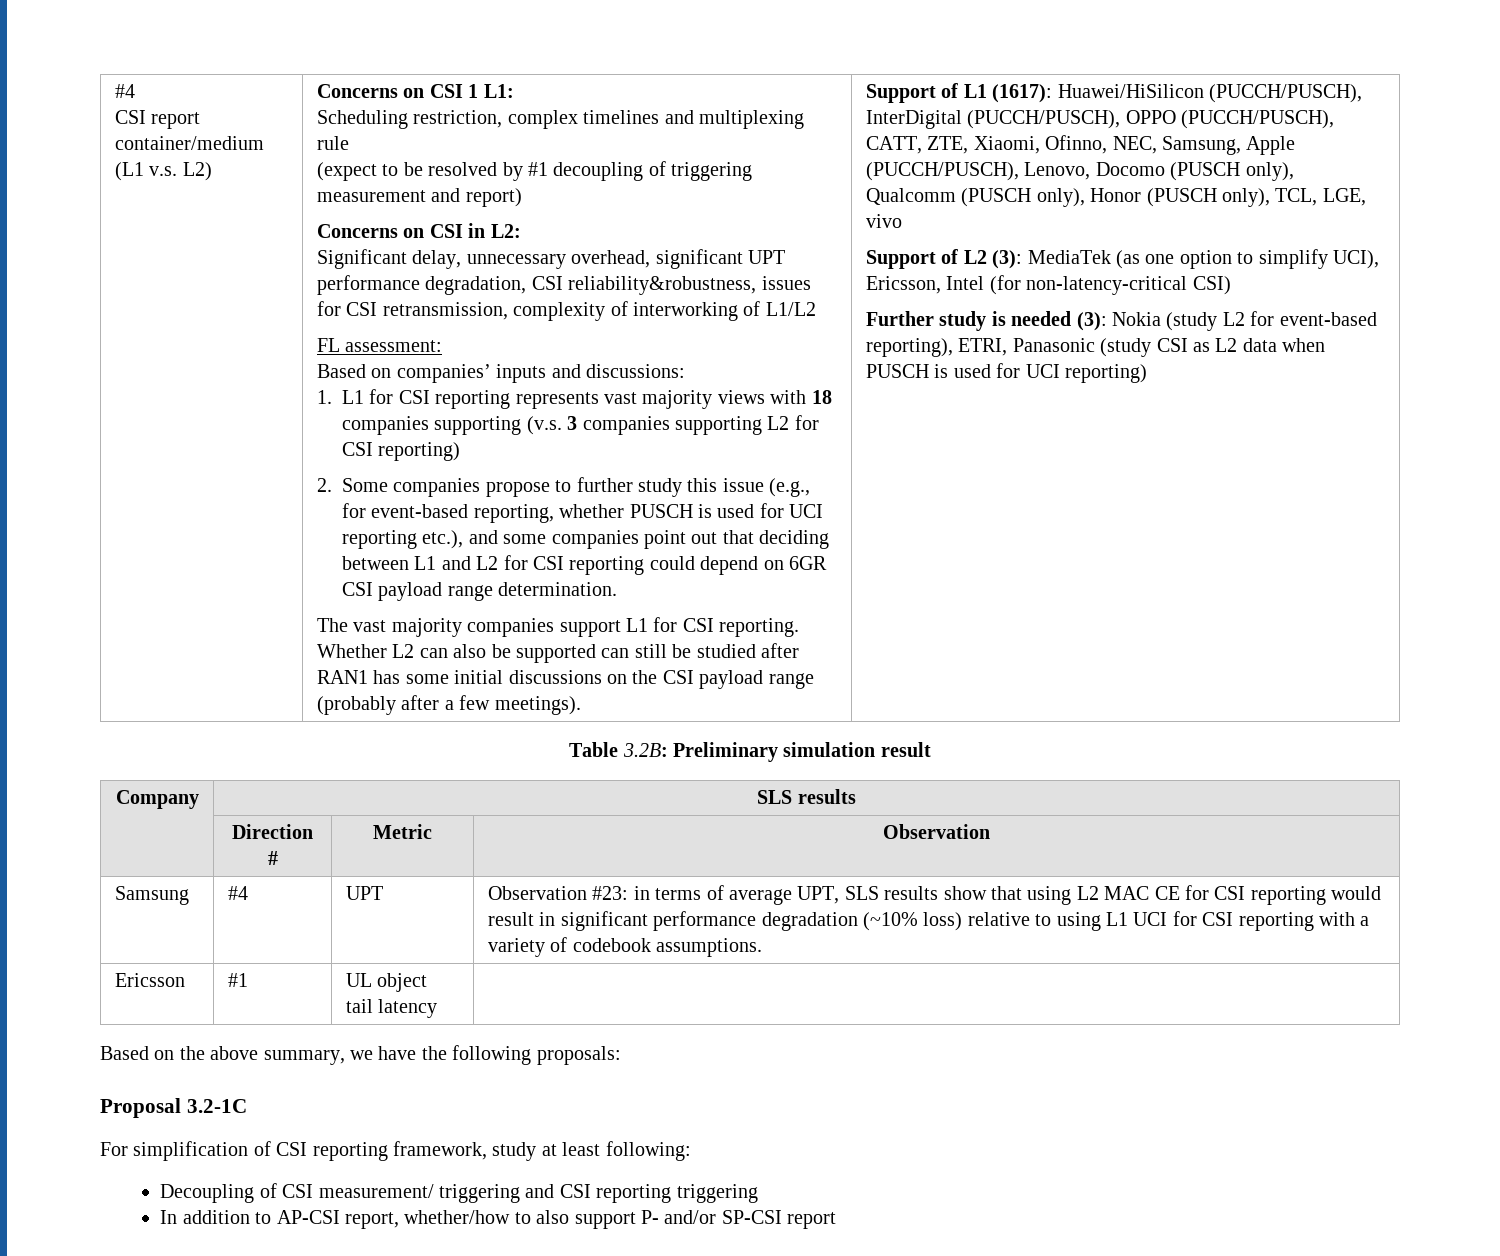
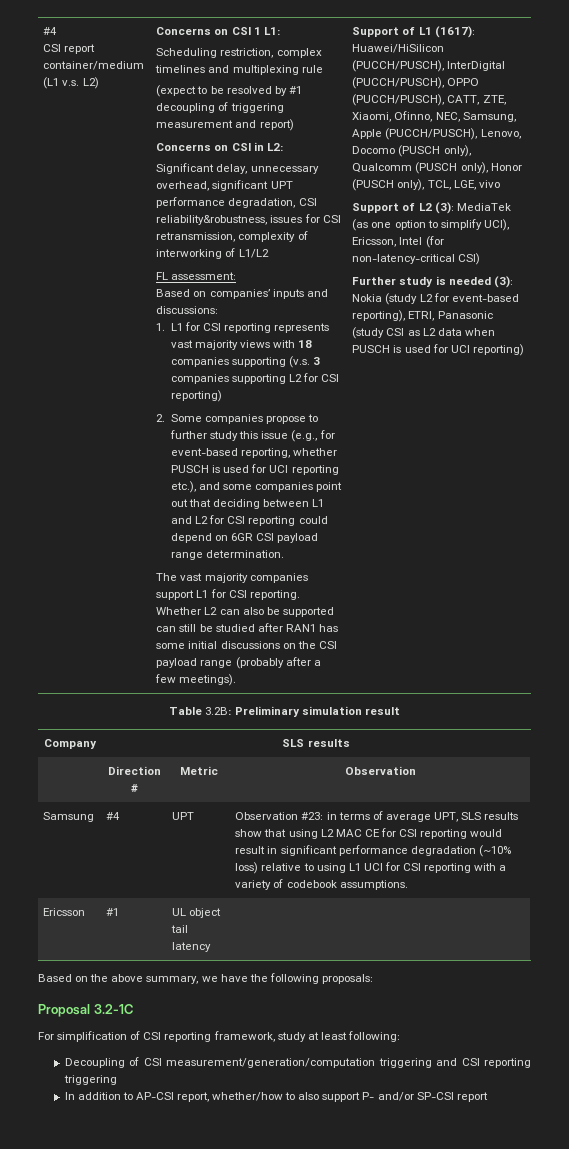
[318,1184,434,1198] measurement/ -> [166,1058,376,1068] measurement/generation/computation

